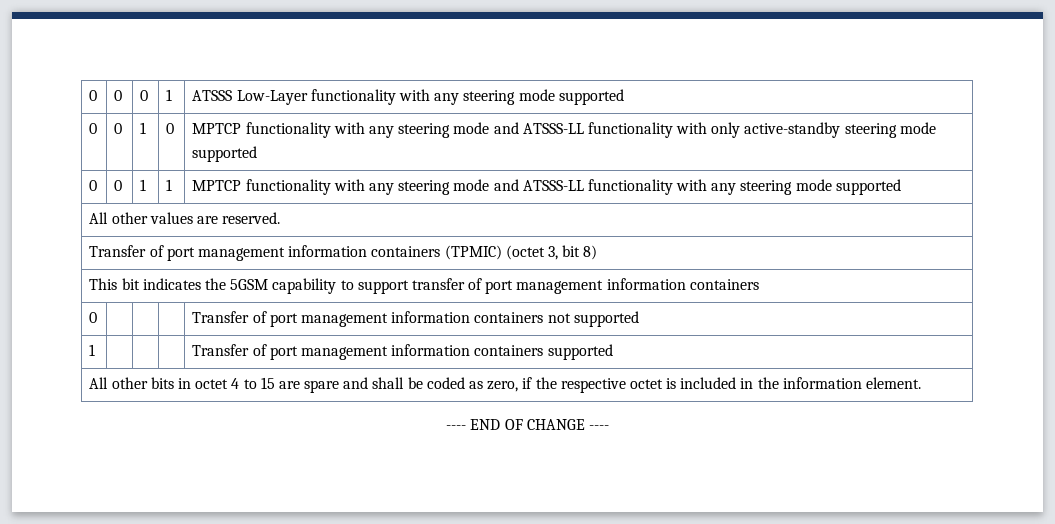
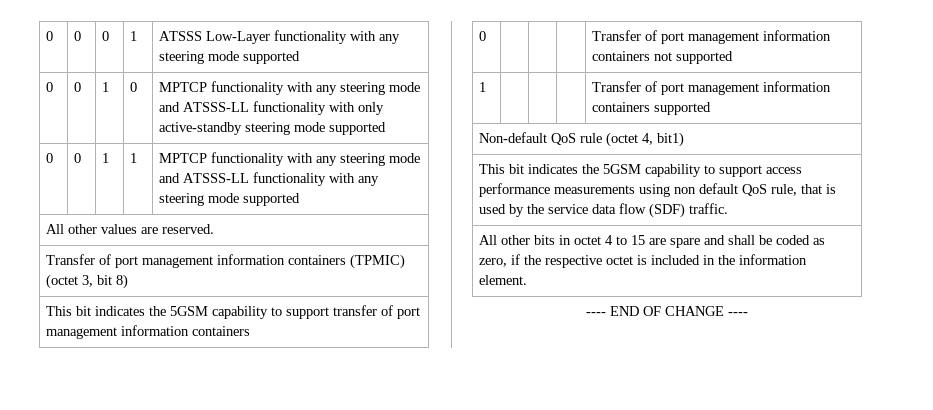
(613, 352) none -> [479,132,685,147] [479,164,803,177] [479,183,837,197] [479,203,729,218] // Non-default QoS rule (octet 4, bit1) // This bit indicates the 5GSM capability to support access performance measurements using non default QoS rule, that is used by the service data flow (SDF) traffic.

